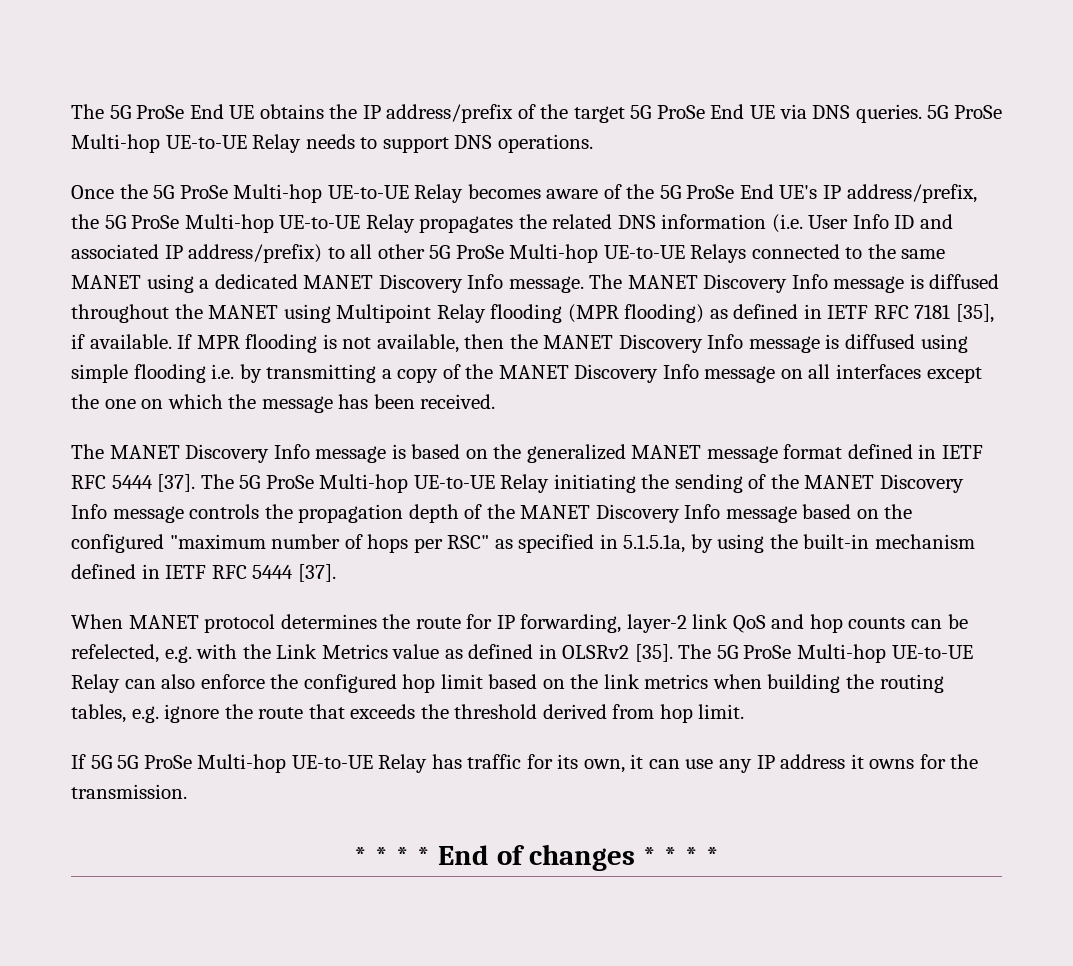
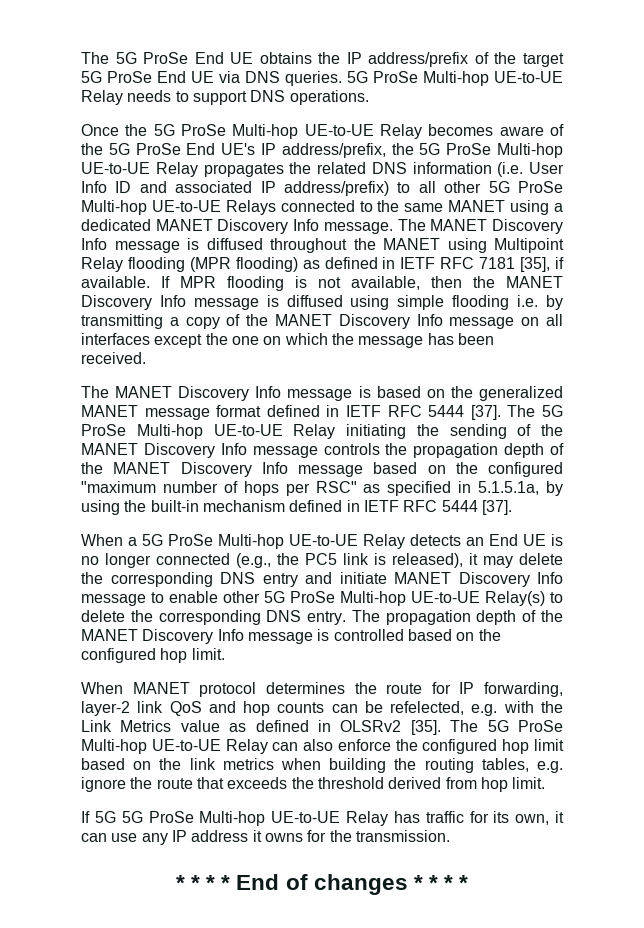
(336, 573) none -> [81,534,563,549] [81,553,563,568] [81,572,563,587] [81,591,563,606] [81,610,563,625] [81,629,501,644] [81,648,225,663] // When a 5G ProSe Multi-hop UE-to-UE Relay detects an End UE is no longer connected (e.g., the PC5 link is released), it may delete the corresponding DNS entry and initiate MANET Discovery Info message to enable other 5G ProSe Multi-hop UE-to-UE Relay(s) to delete the corresponding DNS entry. The propagation depth of the MANET Discovery Info message is controlled based on the configured hop limit.

